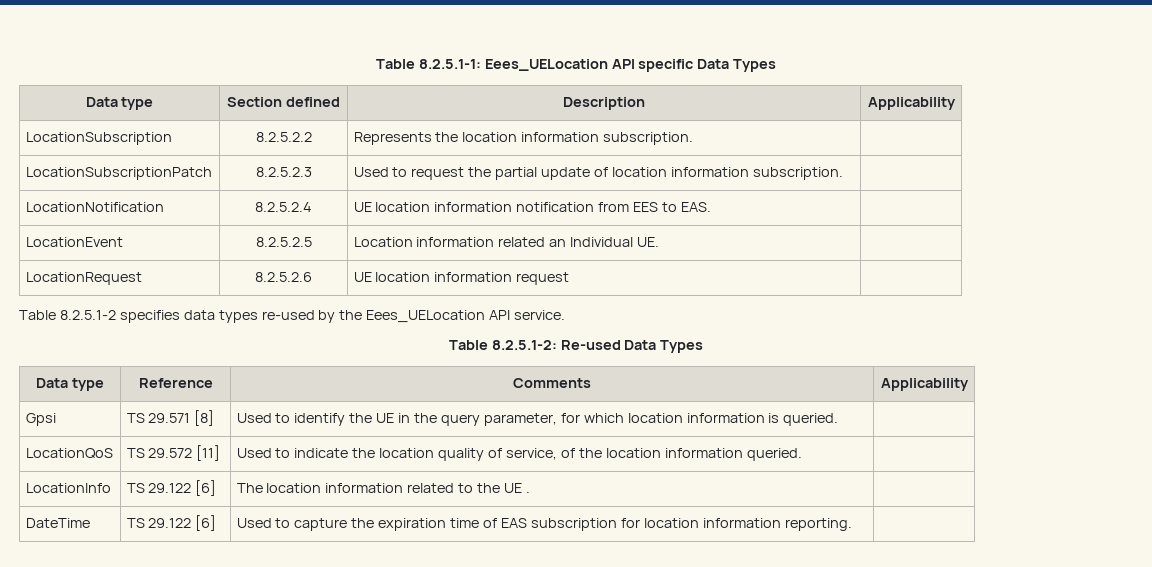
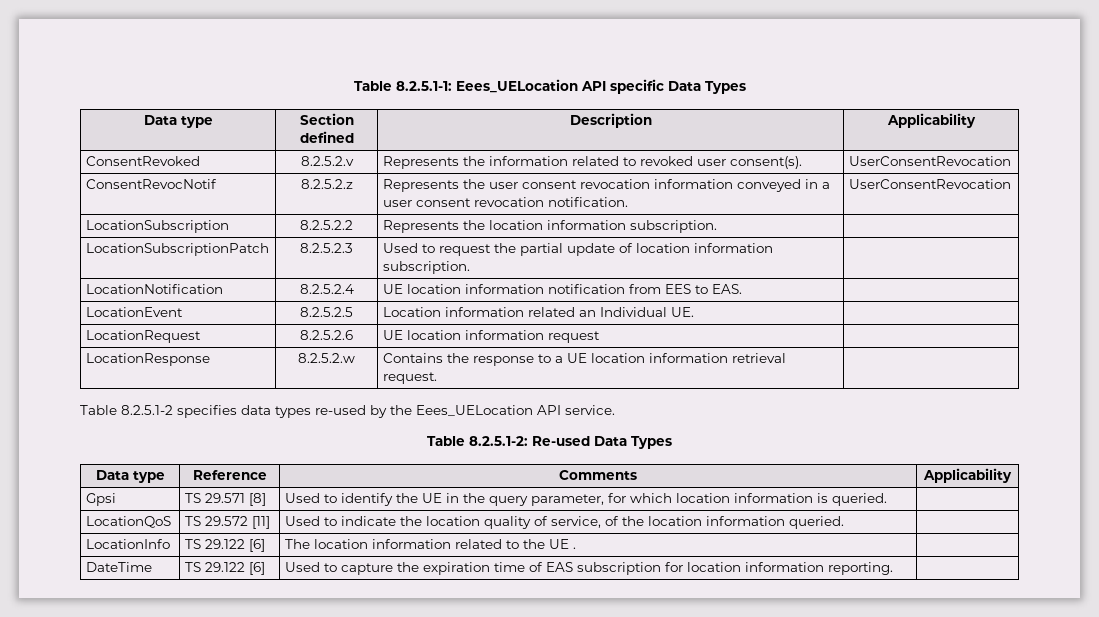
(956, 103) none -> [85,156,200,166] [300,156,354,166] [382,156,802,169] [848,156,1011,166] [85,179,217,189] [300,179,353,189] [382,179,830,192] [382,197,628,207] [848,179,1011,189] // ConsentRevoked | 8.2.5.2.v | Represents the information related to revoked user consent(s). | UserConsentRevocation // ConsentRevocNotif | 8.2.5.2.z | Represents the user consent revocation information conveyed in a user consent revocation notification. | UserConsentRevocation
(570, 278) none -> [85,353,210,366] [298,353,355,363] [382,353,786,366] [382,372,437,384] // LocationResponse | 8.2.5.2.w | Contains the response to a UE location information retrieval request. |

